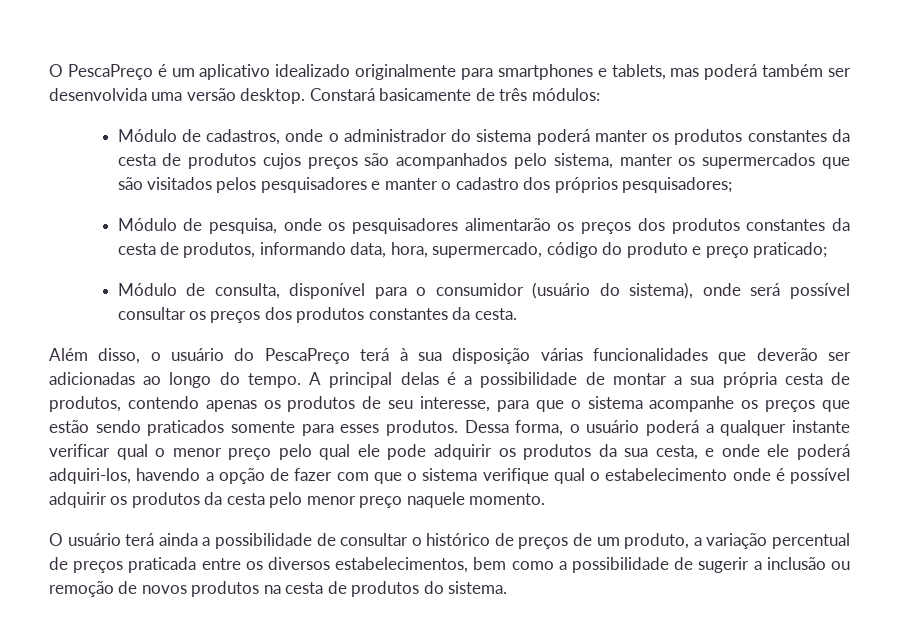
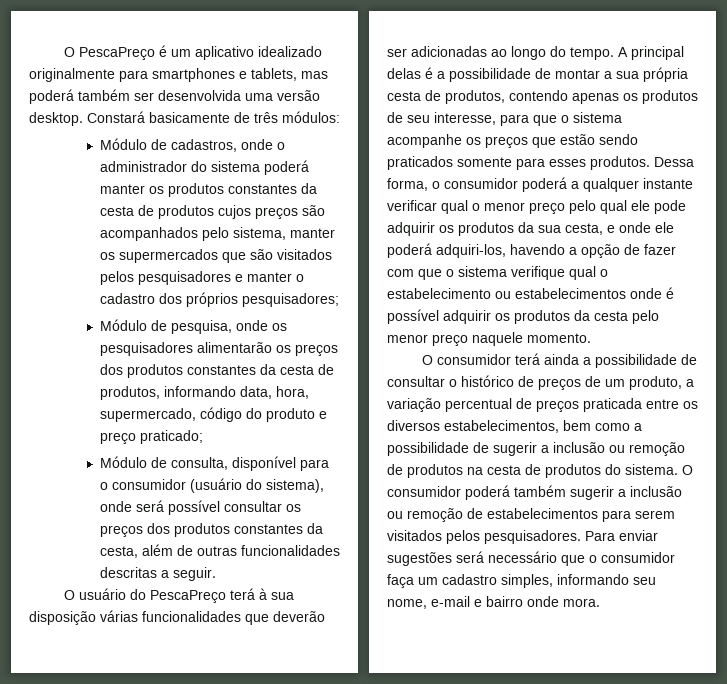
[474,308,517,320] [49,348,161,364] cesta. // Além disso, o -> [99,544,340,558] [99,567,216,581] [63,590,75,600] cesta, além de outras funcionalidades descritas a seguir. // O
[586,420,640,433] usuário -> [444,178,518,189] consumidor
(728, 474) none -> [495,288,626,299] ou estabelecimentos
[67,533,121,546] usuário -> [436,354,511,365] consumidor
[141,585,187,594] novos -> (403, 469) none
(508, 587) none -> [682,465,693,475] [387,485,682,500] [387,508,675,522] [387,530,658,544] [387,551,675,566] [387,574,656,588] [387,596,600,609] O consumidor poderá também sugerir a inclusão ou remoção de estabelecimentos para serem visitados pelos pesquisadores. Para enviar sugestões será necessário que o consumidor faça um cadastro simples, informando seu nome, e-mail e bairro onde mora.

